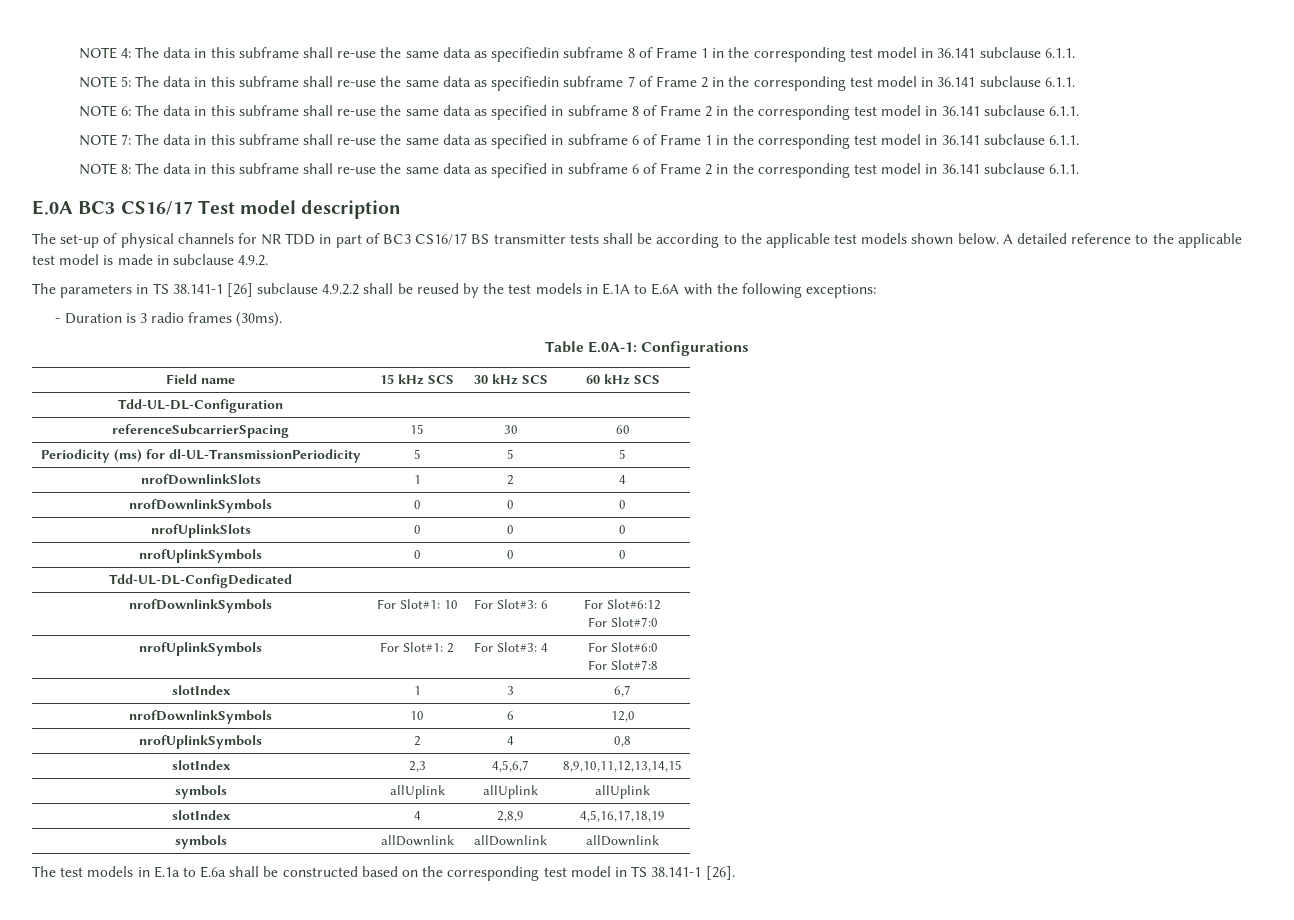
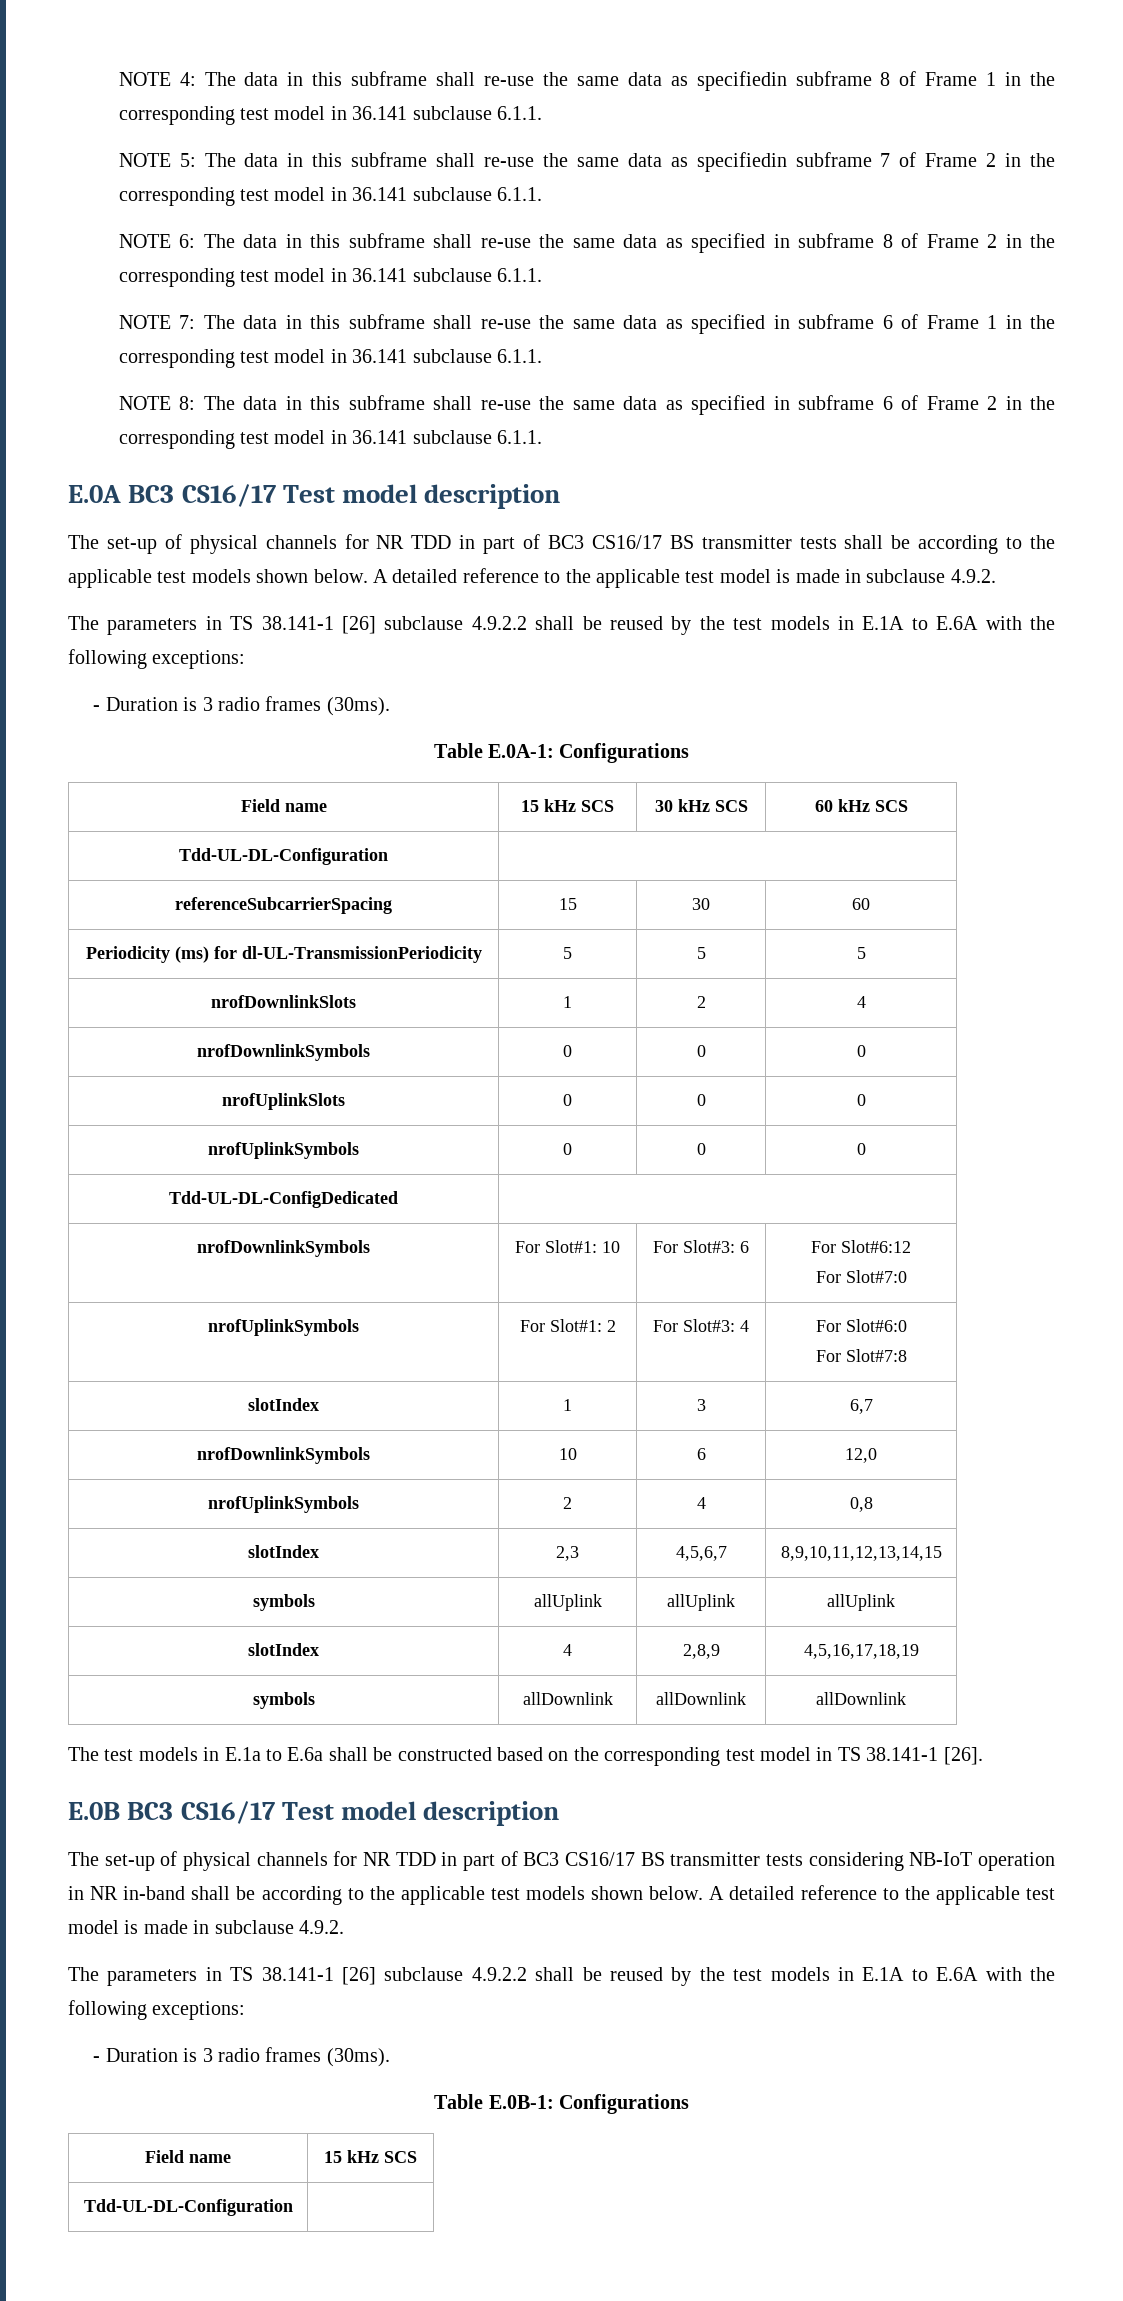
(735, 873) none -> [68,1801,560,1826] [68,1851,1055,1871] [68,1885,1055,1905] [68,1920,344,1934] [68,1967,1055,1986] [68,2000,246,2020] [93,2047,390,2067] [434,2094,689,2114] [145,2150,231,2163] [324,2150,417,2163] [83,2199,293,2216] // E.0B BC3 CS16/17 Test model description // The set-up of physical channels for NR TDD in part of BC3 CS16/17 BS transmitter tests considering NB-IoT operation in NR in-band shall be according to the applicable test models shown below. A detailed reference to the applicable test model is made in subclause 4.9.2. // The parameters in TS 38.141-1 [26] subclause 4.9.2.2 shall be reused by the test models in E.1A to E.6A with the following exceptions: // - Duration is 3 radio frames (30ms). // Table E.0B-1: Configurations // Field name | 15 kHz SCS // Tdd-UL-DL-Configuration |

